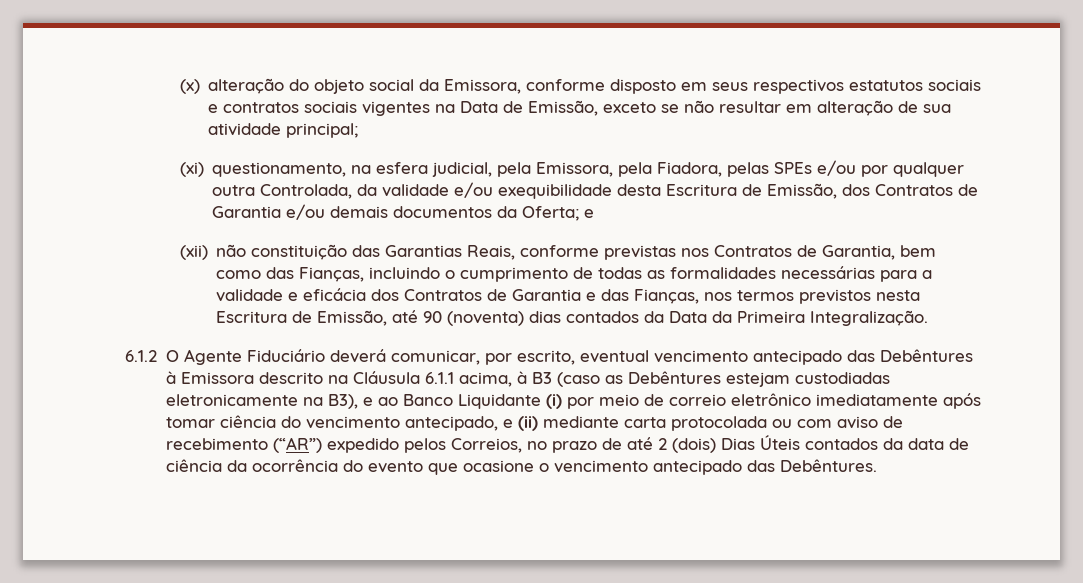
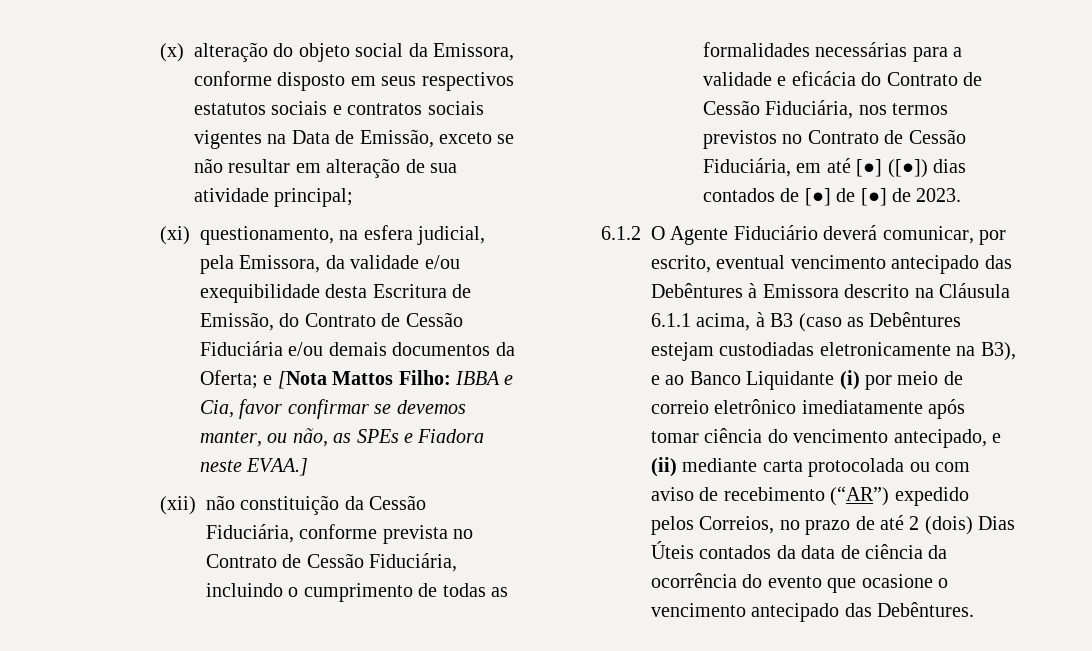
[618,160,965,177] [212,184,353,199] pela Fiadora, pelas SPEs e/ou por qualquer outra Controlada, -> (321, 264) none
[842,184,979,196] [212,206,282,218] dos Contratos de Garantia -> [279,312,463,327] [199,341,283,356] do Contrato de Cessão Fiduciária
[179,244,937,260] [216,267,365,282] // (xii) não constituição das Garantias Reais, conforme previstas nos Contratos de Garantia, bem como das Fianças, -> [277,370,514,389] [199,399,466,419] [199,428,485,447] [199,458,309,476] [159,495,427,515] [205,524,474,544] [205,553,458,572] [Nota Mattos Filho: IBBA e Cia, favor confirmar se devemos manter, ou não, as SPEs e Fiadora neste EVAA.] // (xii) não constituição da Cessão Fiduciária, conforme prevista no Contrato de Cessão Fiduciária,
[371,289,921,304] [216,310,929,326] dos Contratos de Garantia e das Fianças, nos termos previstos nesta Escritura de Emissão, até 90 (noventa) dias contados da Data da Primeira Integralização. -> [861,72,982,86] [702,100,949,119] [702,129,966,149] [702,158,966,178] [702,188,962,206] do Contrato de Cessão Fiduciária, nos termos previstos no Contrato de Cessão Fiduciária, em até [●] ([●]) dias contados de [●] de [●] de 2023.

